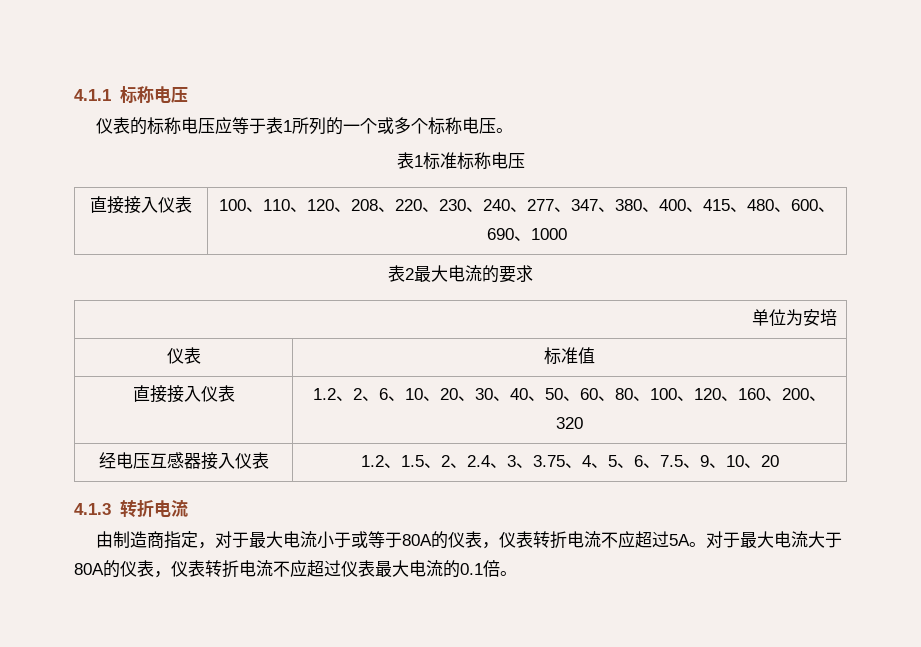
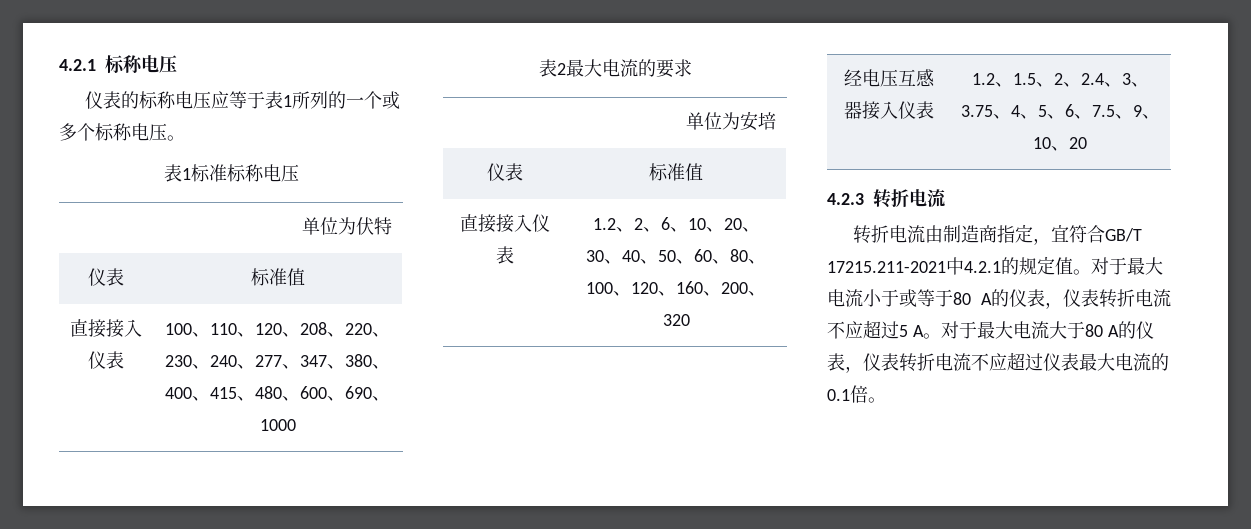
[74,89,111,101] 4.1.1 -> [59,59,96,71] 4.2.1
(525, 161) none -> [302,217,393,235] [88,268,124,286] [250,268,305,286] // 单位为伏特 // 仪表 | 标准值
[74,503,111,515] 4.1.3 -> [827,193,864,205] 4.2.3
(188, 508) none -> [853,225,926,244] 转折电流
(216, 545) none -> [1051,225,1143,243] [827,256,1091,275] 宜符合GB/T 17215.211-2021中4.2.1的规定值。
[402,531,691,549] 80A的仪表，仪表转折电流不应超过5A -> [953,289,1171,309] [827,320,924,339] 80 A的仪表，仪表转折电流不应超过5 A
[74,563,104,575] 80A -> [1084,324,1119,337] 80 A

